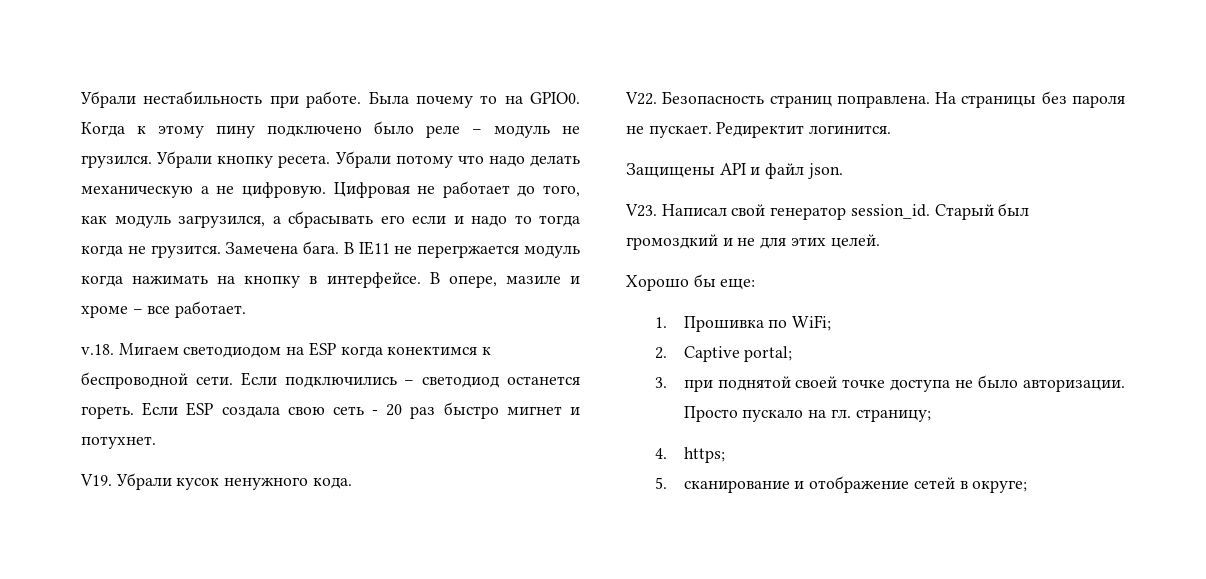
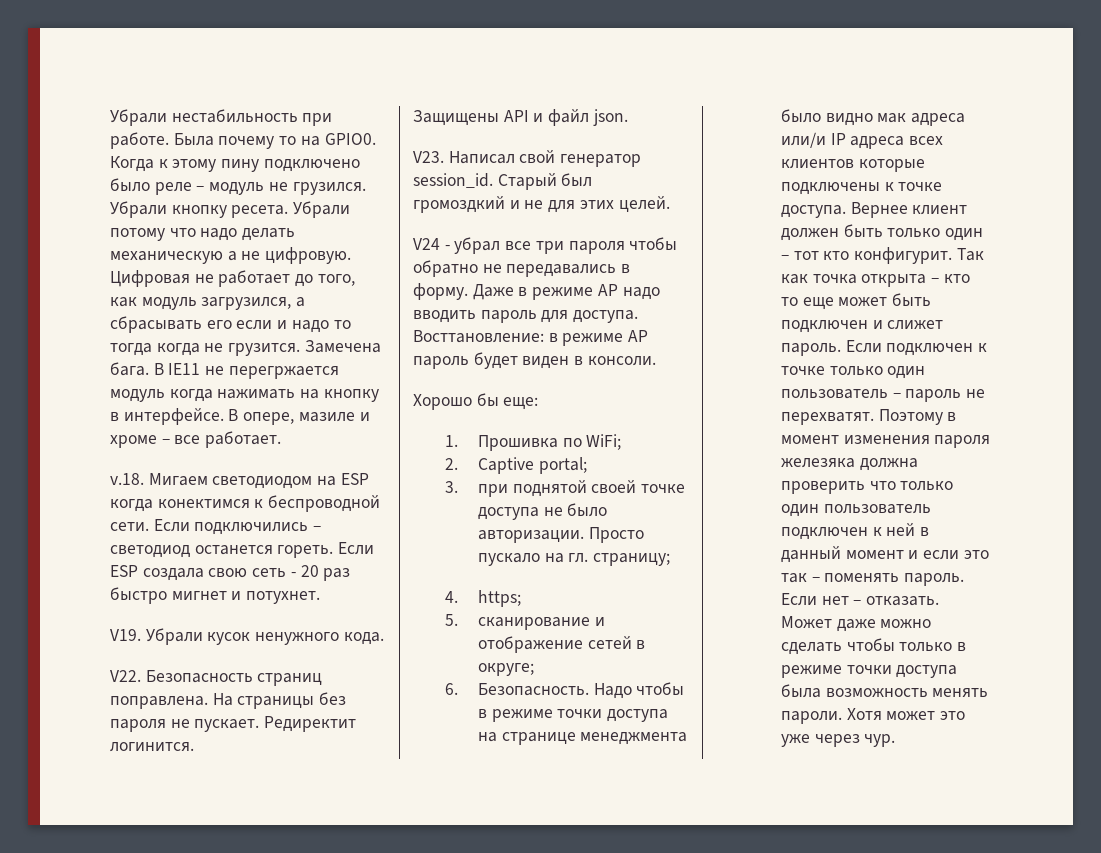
(880, 241) none -> [413,237,678,254] [413,260,631,277] [413,283,660,300] [413,310,639,323] [413,330,649,346] [413,352,656,369] // V24 - убрал все три пароля чтобы обратно не передавались в форму. Даже в режиме AP надо вводить пароль для доступа. Восттановление: в режиме AP пароль будет виден в консоли.
(1028, 486) none -> [445,682,685,699] [477,709,669,722] [477,732,688,745] [780,109,966,126] [780,132,944,149] [780,159,925,172] [780,182,943,195] [780,202,968,218] [780,224,984,241] [780,247,984,264] [780,274,970,287] [780,293,932,310] [780,320,944,333] [780,340,988,356] [780,366,926,379] [780,389,986,402] [780,409,957,425] [780,435,991,448] [780,458,918,471] [780,481,954,494] [780,504,931,517] [780,523,930,540] [780,546,989,563] [780,573,965,586] [780,593,940,606] [780,616,932,632] [780,638,967,655] [780,665,958,678] [780,684,989,698] [780,708,966,724] [780,734,896,747] // 6. Безопасность. Надо чтобы в режиме точки доступа на странице менеджмента было видно мак адреса или/и IP адреса всех клиентов которые подключены к точке доступа. Вернее клиент должен быть только один – тот кто конфигурит. Так как точка открыта – кто то еще может быть подключен и слижет пароль. Если подключен к точке только один пользователь – пароль не перехватят. Поэтому в момент изменения пароля железяка должна проверить что только один пользователь подключен к ней в данный момент и если это так – поменять пароль. Если нет – отказать. Может даже можно сделать чтобы только в режиме точки доступа была возможность менять пароли. Хотя может это уже через чур.

